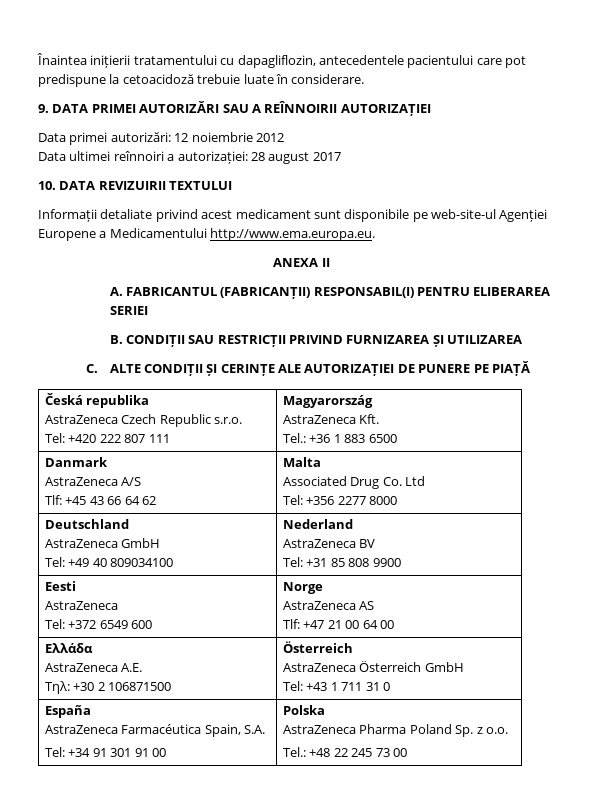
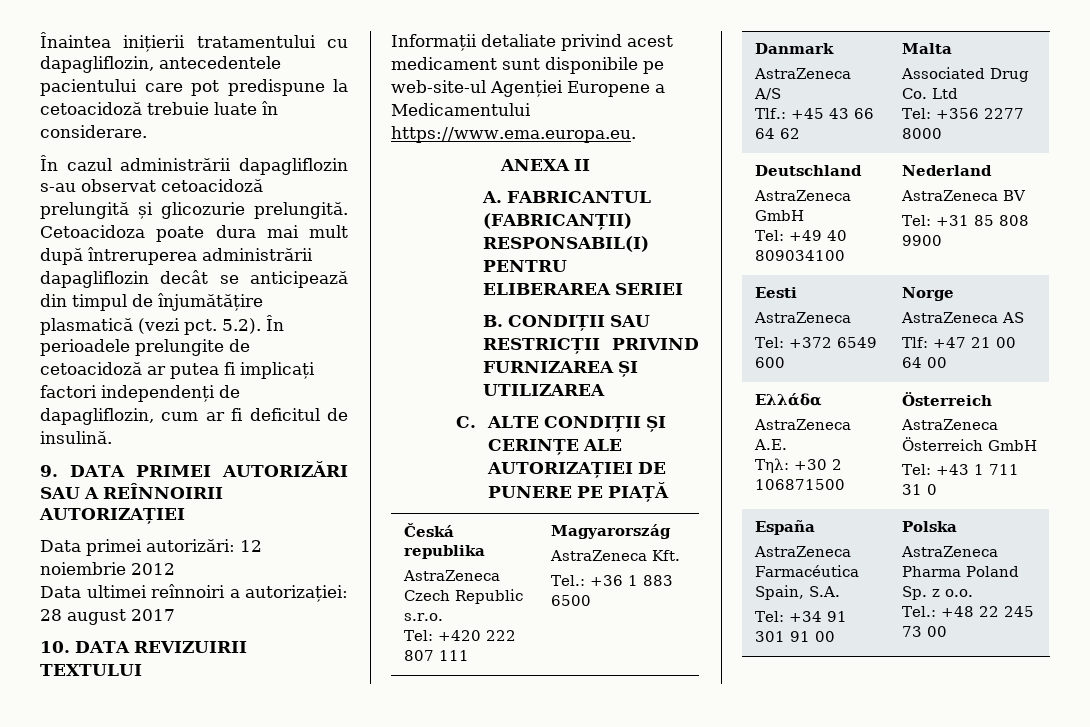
(365, 79) none -> [40,155,348,175] [40,179,263,192] [40,202,348,219] [40,225,348,242] [40,247,313,265] [40,270,348,288] [40,293,263,311] [40,315,284,335] [40,339,250,356] [40,362,315,379] [40,385,240,402] [40,408,348,425] [40,431,112,444] // În cazul administrării dapagliflozin s-au observat cetoacidoză prelungită și glicozurie prelungită. Cetoacidoza poate dura mai mult după întreruperea administrării dapagliflozin decât se anticipează din timpul de înjumătățire plasmatică (vezi pct. 5.2). În perioadele prelungite de cetoacidoză ar putea fi implicați factori independenți de dapagliflozin, cum ar fi deficitul de insulină.
[210,228,376,241] http://www.ema.europa.eu. -> [391,126,636,143] https://www.ema.europa.eu.
[45,495,63,505] Tlf: -> [754,108,786,119] Tlf.:

